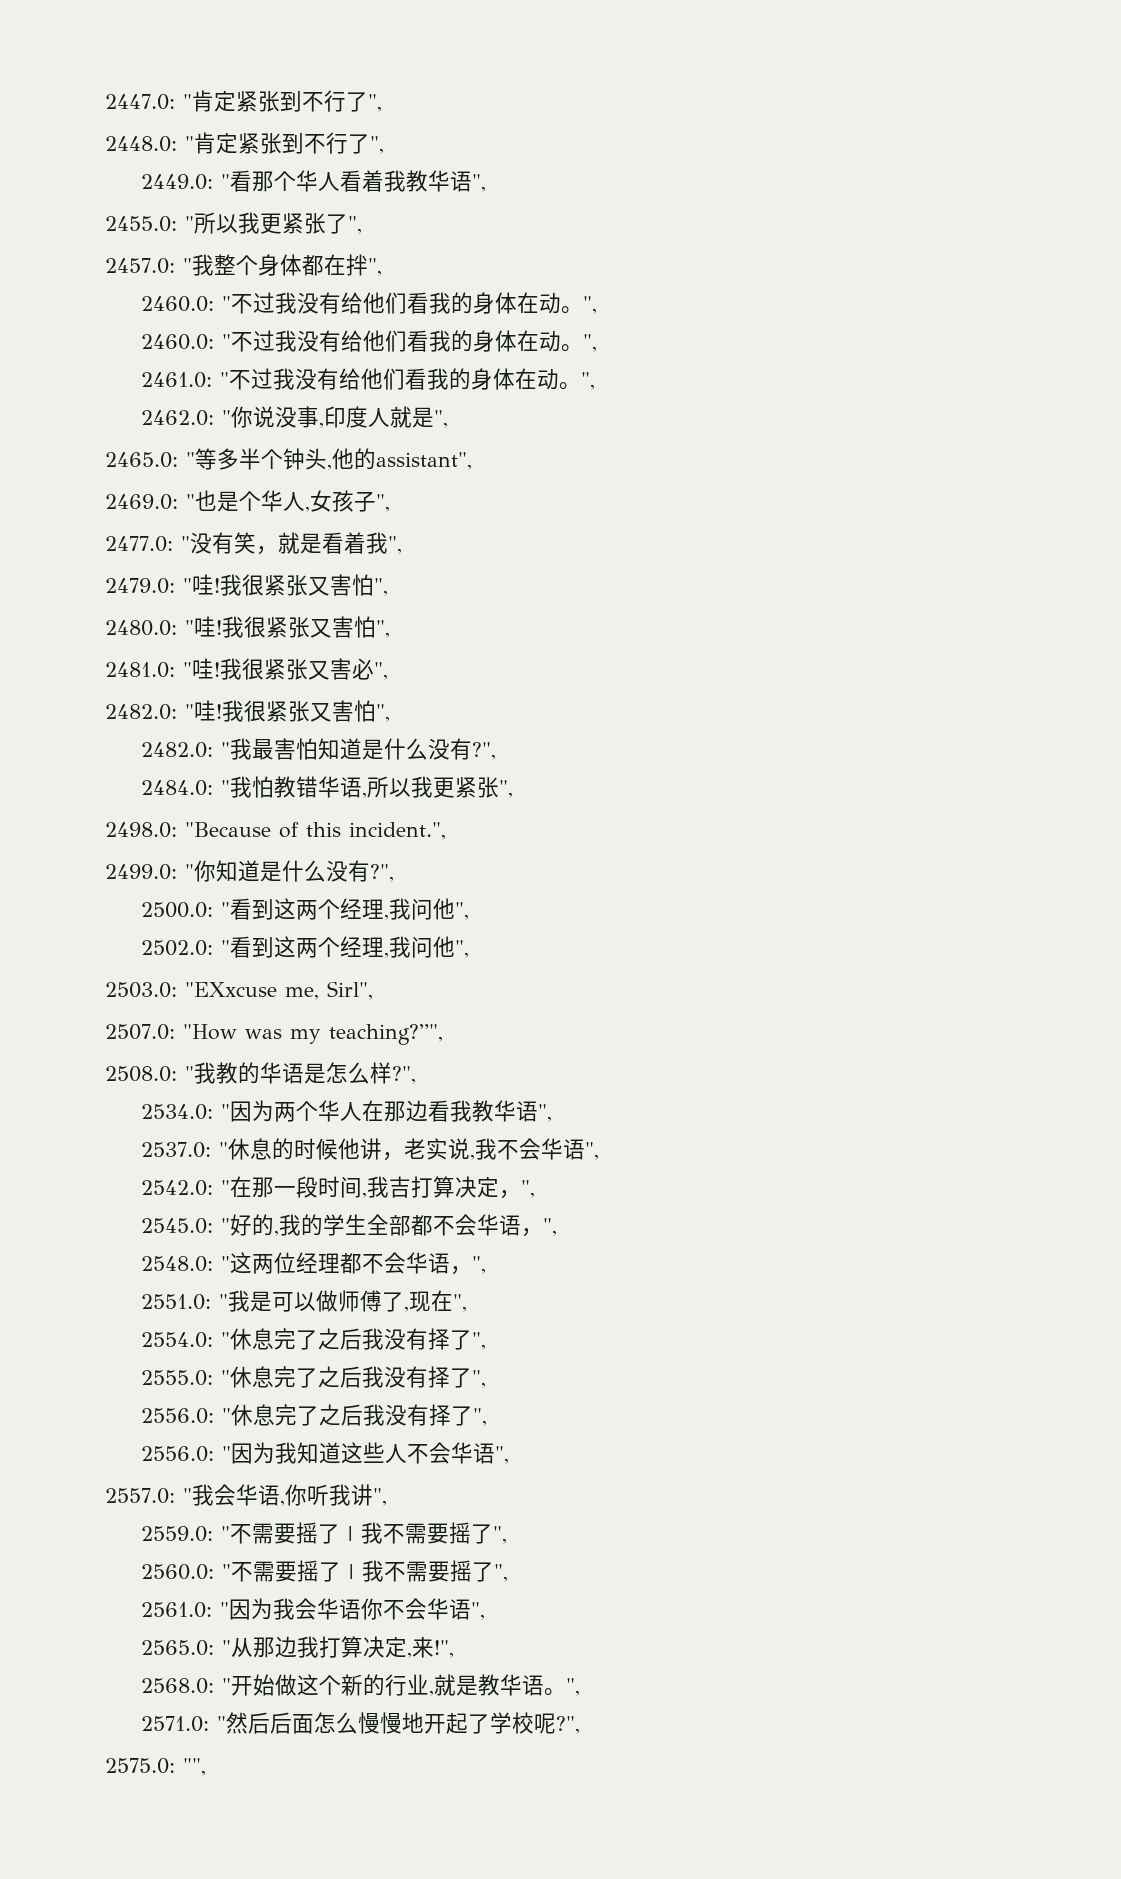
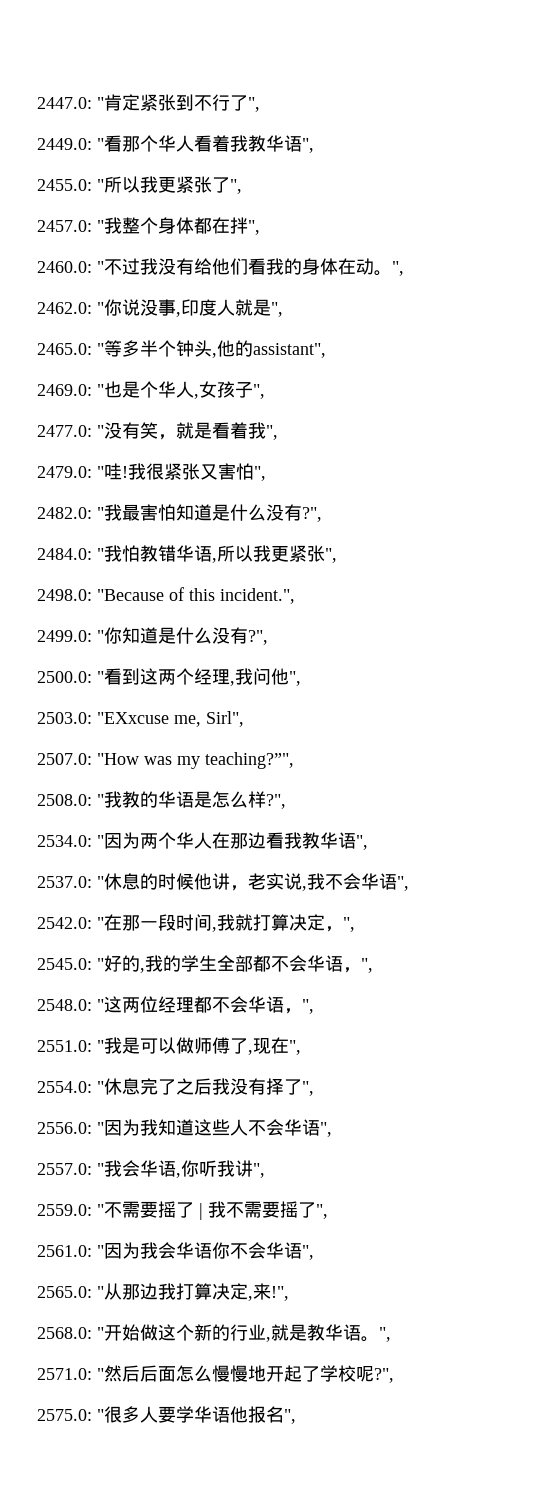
[105,132,384,154] // 2448.0: "肯定紧张到不行了", -> (260, 104) none
[140,330,597,352] [140,368,595,390] // 2460.0: "不过我没有给他们看我的身体在动。", // 2461.0: "不过我没有给他们看我的身体在动。", -> (404, 268) none
[105,616,390,638] [105,658,388,680] [105,700,390,722] // 2480.0: "哇!我很紧张又害怕", // 2481.0: "哇!我很紧张又害必", // 2482.0: "哇!我很紧张又害怕", -> (266, 473) none
[140,936,469,958] // 2502.0: "看到这两个经理,我问他", -> (301, 678) none
[388,1176,411,1198] 吉 -> [235,914,253,931] 就
[140,1366,486,1388] [140,1404,487,1426] // 2555.0: "休息完了之后我没有择了", // 2556.0: "休息完了之后我没有择了", -> (314, 1088) none
[140,1560,508,1582] // 2560.0: "不需要摇了 | 我不需要摇了", -> (328, 1211) none
[183,1758,206,1776] "", -> [97,1406,296,1424] "很多人要学华语他报名",

